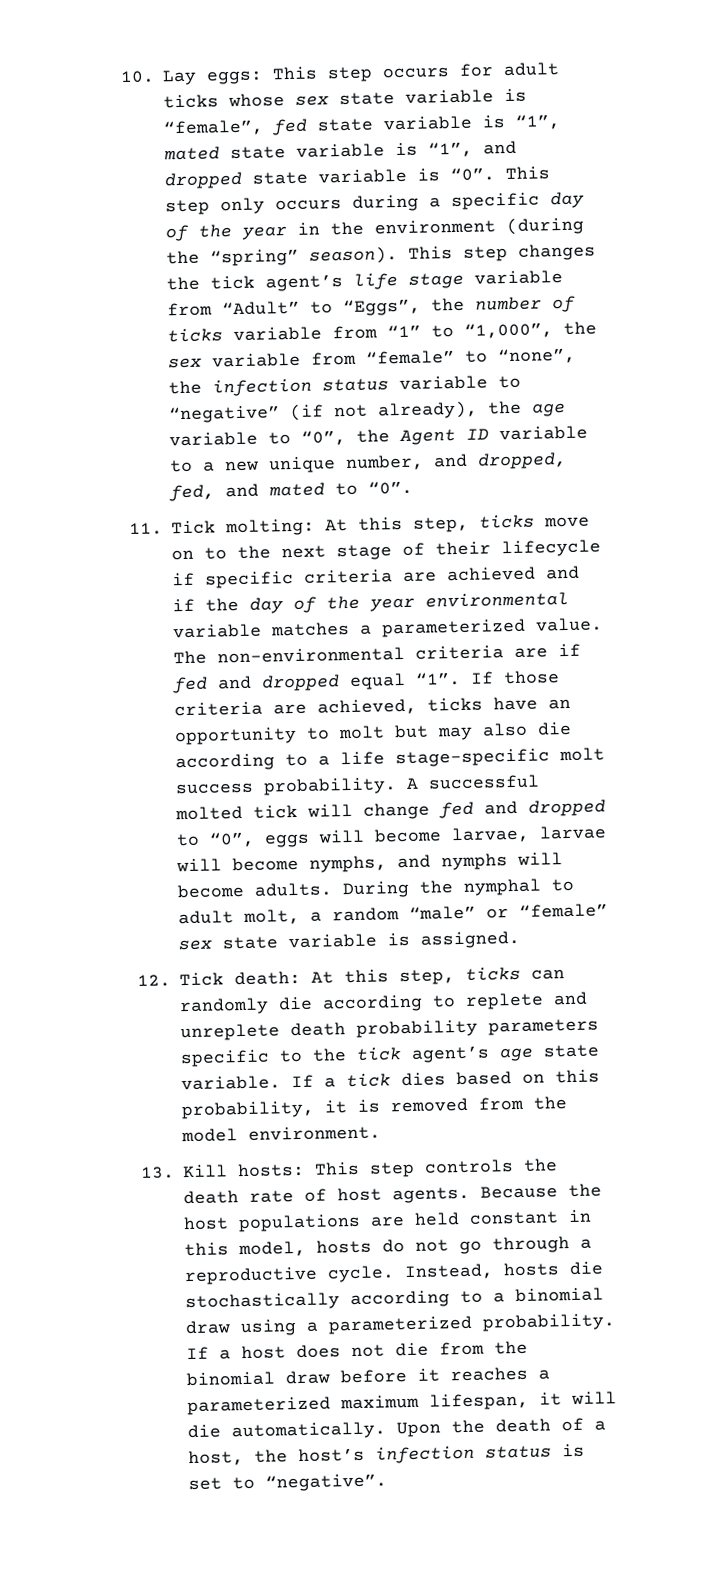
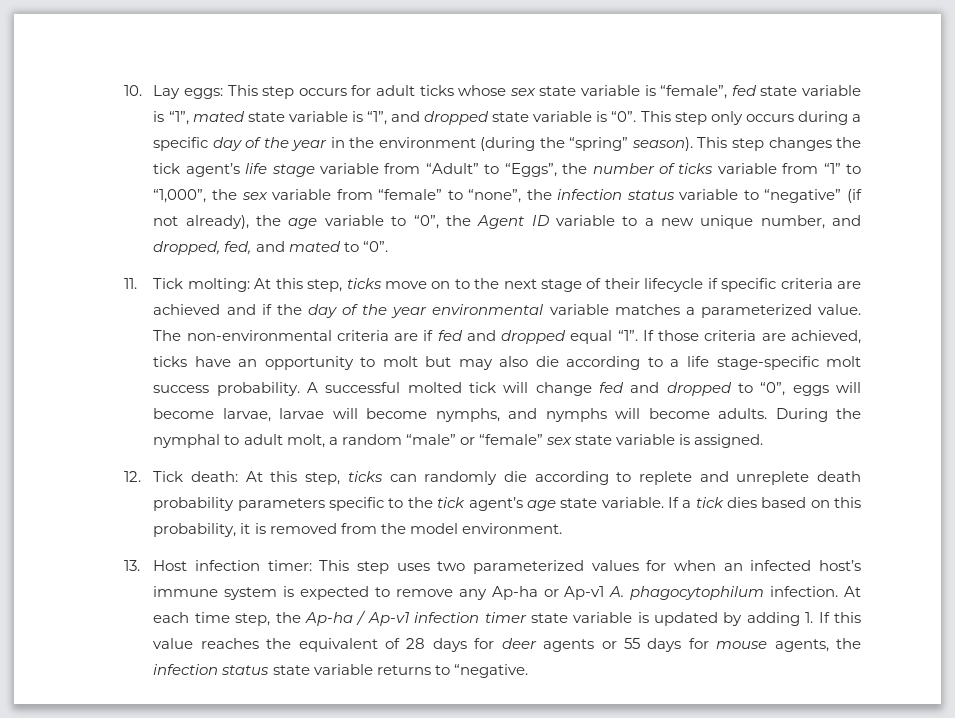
[181,1158,558,1178] [182,1183,602,1205] [182,1209,592,1233] [183,1236,592,1258] [183,1261,603,1286] [184,1287,604,1312] [184,1313,615,1337] [185,1340,528,1360] [185,1366,550,1387] [186,1391,617,1416] [186,1417,606,1441] [187,1443,585,1467] [187,1473,387,1492] Kill hosts: This step controls the death rate of host agents. Because the host populations are held constant in this model, hosts do not go through a reproductive cycle. Instead, hosts die stochastically according to a binomial draw using a parameterized probability. If a host does not die from the binomial draw before it reaches a parameterized maximum lifespan, it will die automatically. Upon the death of a host, the host’s infection status is set to “negative”. -> [153,560,862,574] [153,586,861,600] [153,610,862,626] [153,638,862,652] [153,664,528,678] Host infection timer: This step uses two parameterized values for when an infected host’s immune system is expected to remove any Ap-ha or Ap-v1 A. phagocytophilum infection. At each time step, the Ap-ha / Ap-v1 infection timer state variable is updated by adding 1. If this value reaches the equivalent of 28 days for deer agents or 55 days for mouse agents, the infection status state variable returns to “negative.

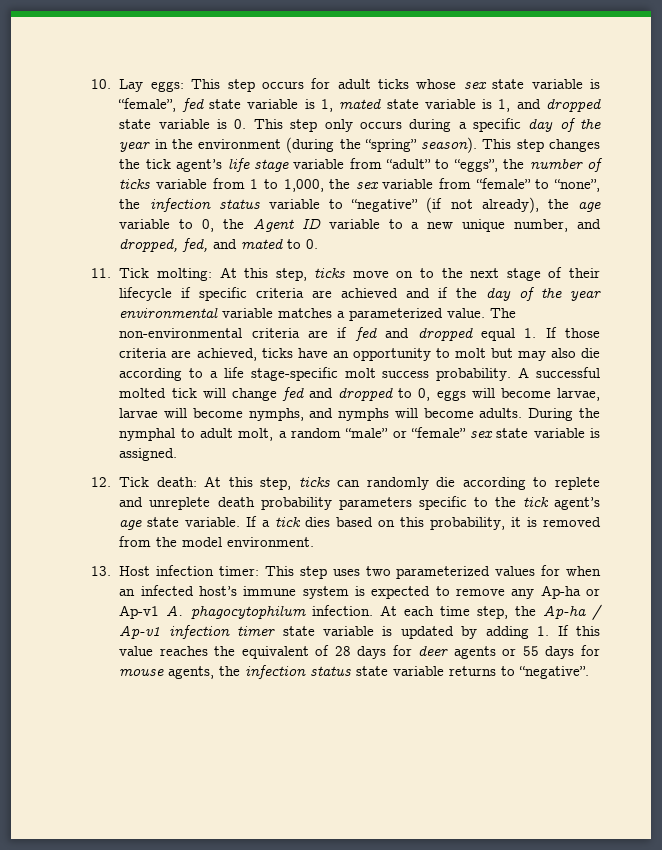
[168,111,189,125] “1”, -> [320,99,333,112] 1,
[366,111,387,125] “1”, -> [498,99,511,112] 1,
[611,111,637,122] “0”. -> [234,119,247,129] 0.
[425,163,557,177] “Adult” to “Eggs”, -> [386,159,498,172] “adult” to “eggs”,
[823,163,862,174] [153,189,207,203] “1” to “1,000”, -> [250,179,324,192] 1 to 1,000,
[413,215,439,229] “0”, -> [202,219,215,232] 0,
[362,241,388,252] “0”. -> [306,239,319,249] 0.
[617,330,638,341] “1”. -> [524,328,537,338] 1.
[760,382,786,396] “0”, -> [418,388,431,401] 0,
[453,664,528,678] “negative. -> [519,666,590,679] “negative”.

